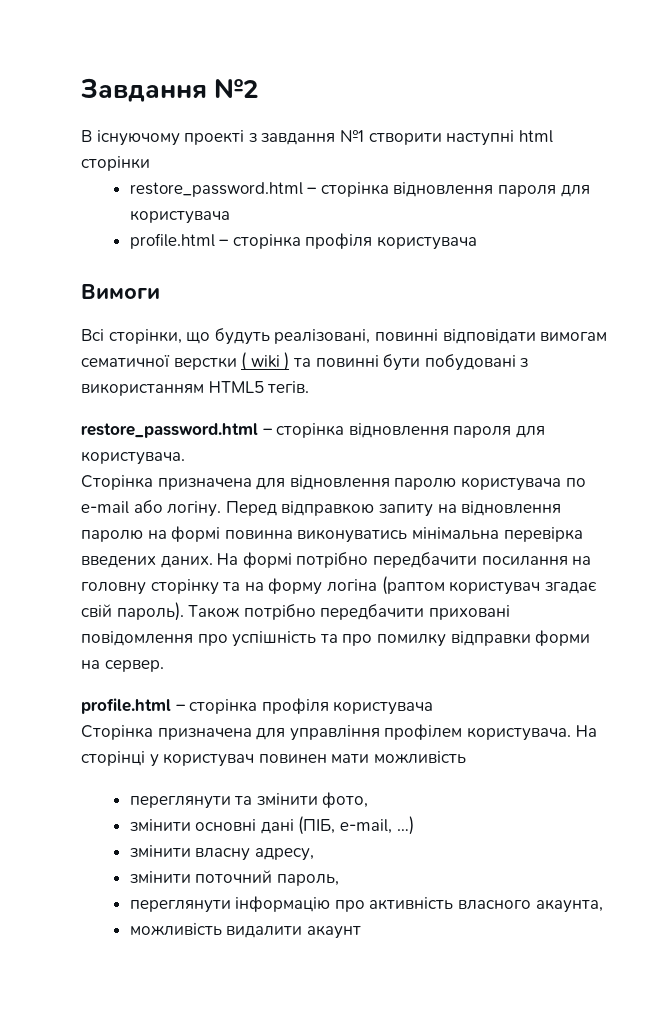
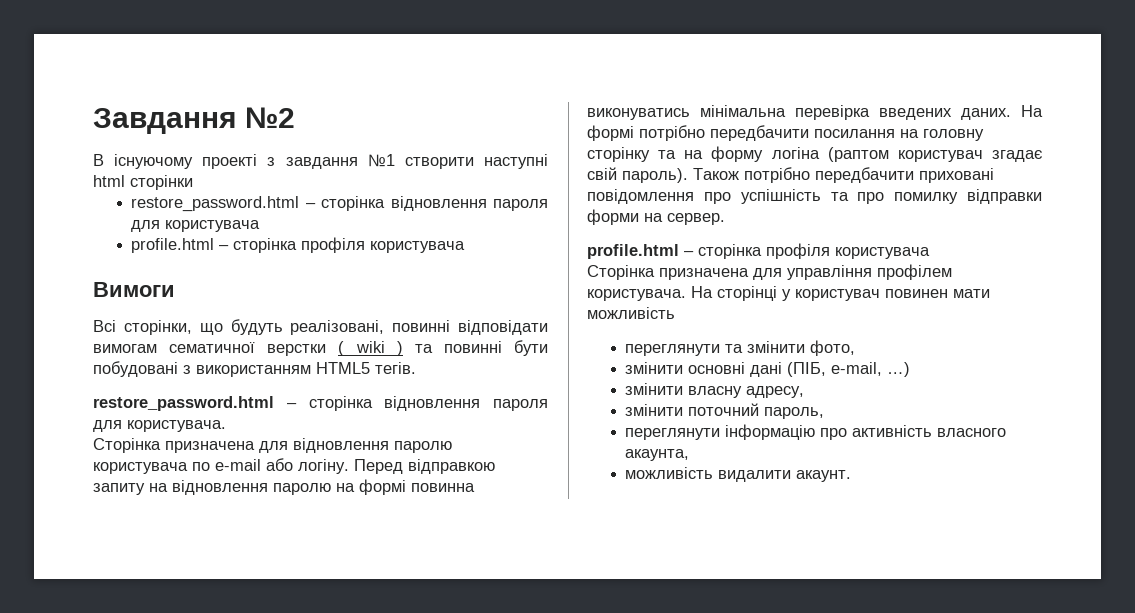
[306,925,361,939] акаунт -> [796,470,852,482] акаунт.

